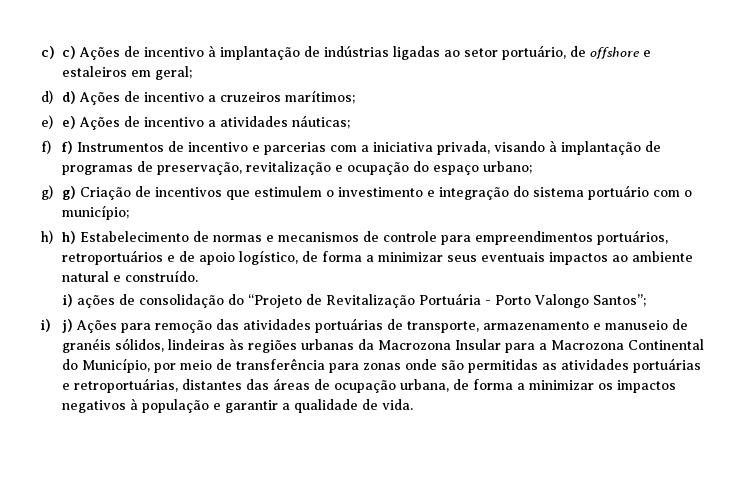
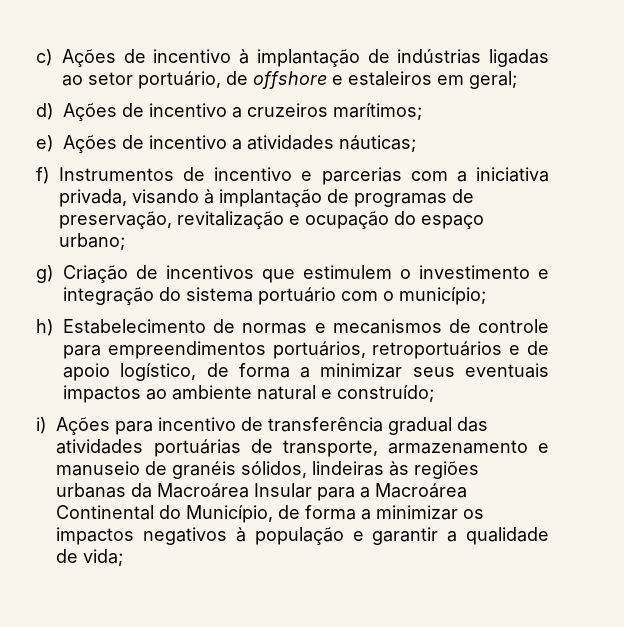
[41,46,76,59] c) c) -> [36,49,53,66] c)
[61,91,76,104] d) -> (54, 111) none
[61,116,76,129] e) -> (54, 143) none
[61,141,73,154] f) -> (50, 175) none
[61,186,76,200] g) -> (54, 274) none
[61,231,76,244] h) -> (54, 327) none
[124,270,198,282] [62,293,646,308] [41,319,73,333] construído. // i) ações de consolidação do “Projeto de Revitalização Portuária - Porto Valongo Santos”; // i) j) -> [337,385,434,402] [36,417,47,434] construído; // i)
[154,320,212,333] remoção -> [158,417,453,435] incentivo de transferência gradual
[377,340,451,350] Macrozona -> [157,483,250,498] Macroárea
[550,340,624,350] Macrozona -> [375,483,468,498] Macroárea
[153,358,701,373] [61,378,449,393] por meio de transferência para zonas onde são permitidas as atividades portuárias e retroportuárias, distantes das áreas de ocupação urbana, -> (274, 514) none
[381,399,413,410] vida. -> [83,549,124,566] vida;

